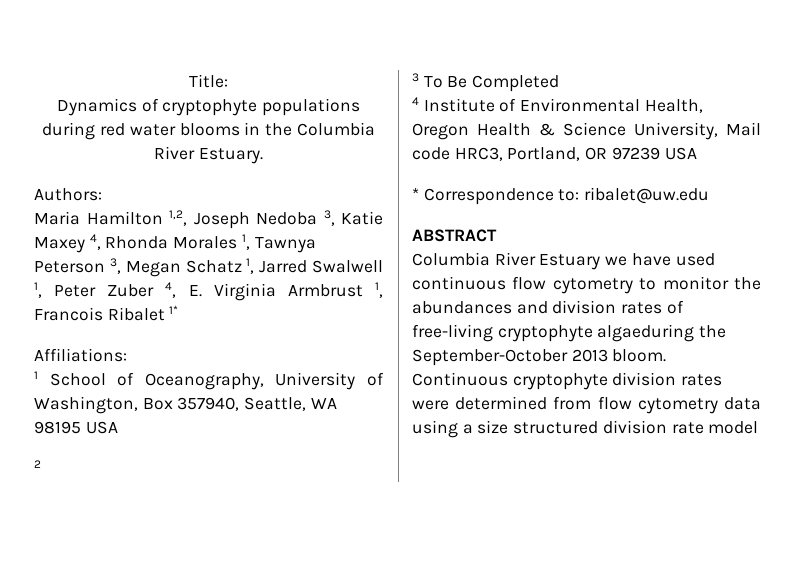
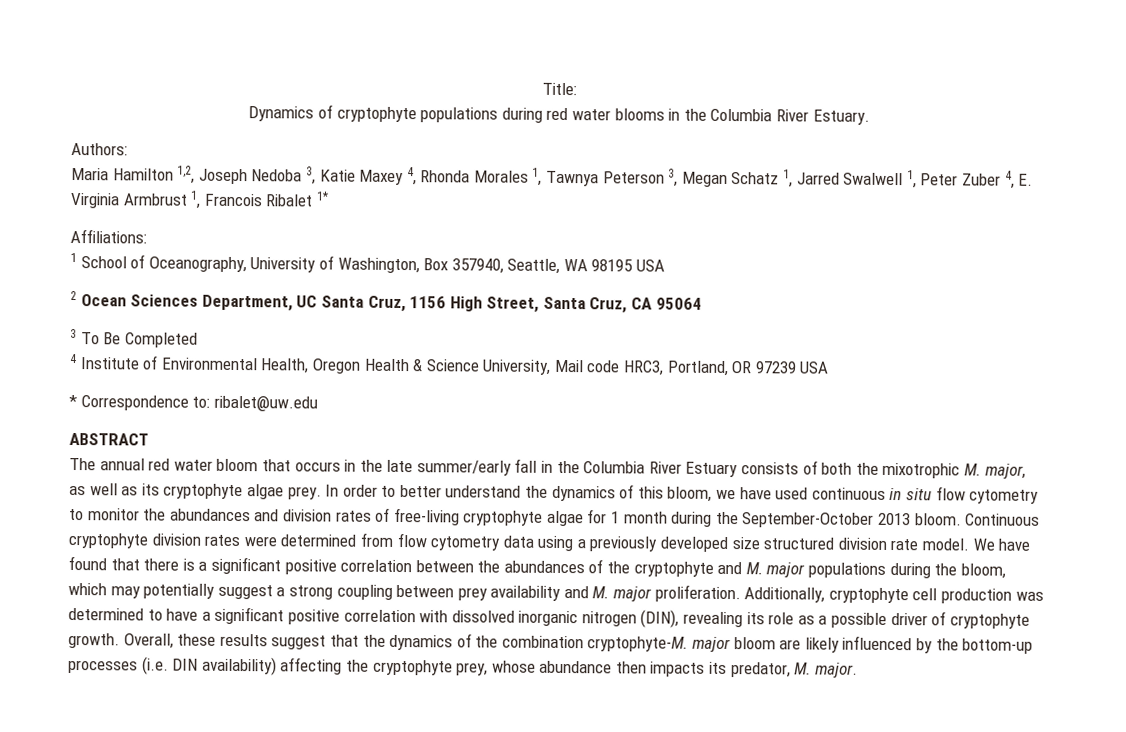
(41, 464) none -> [80,294,702,314] Ocean Sciences Department, UC Santa Cruz, 1156 High Street, Santa Cruz, CA 95064
[412,252,601,270] Columbia River Estuary -> [69,457,1026,479] [69,483,713,502] The annual red water bloom that occurs in the late summer/early fall in the Columbia River Estuary consists of both the mixotrophic M. major, as well as its cryptophyte algae prey. In order to better understand the dynamics of this bloom,
(506, 283) none -> [889,487,932,501] in situ
[597,324,695,342] algaeduring -> [546,509,713,527] algae for 1 month during
(473, 429) none -> [589,536,729,553] previously developed
[708,421,759,434] model -> [922,538,1031,551] [68,555,1006,579] [68,582,1044,604] [68,606,1030,629] [68,632,1034,654] [68,656,858,678] model. We have found that there is a significant positive correlation between the abundances of the cryptophyte and M. major populations during the bloom, which may potentially suggest a strong coupling between prey availability and M. major proliferation. Additionally, cryptophyte cell production was determined to have a significant positive correlation with dissolved inorganic nitrogen (DIN), revealing its role as a possible driver of cryptophyte growth. Overall, these results suggest that the dynamics of the combination cryptophyte-M. major bloom are likely influenced by the bottom-up processes (i.e. DIN availability) affecting the cryptophyte prey, whose abundance then impacts its predator, M. major.

